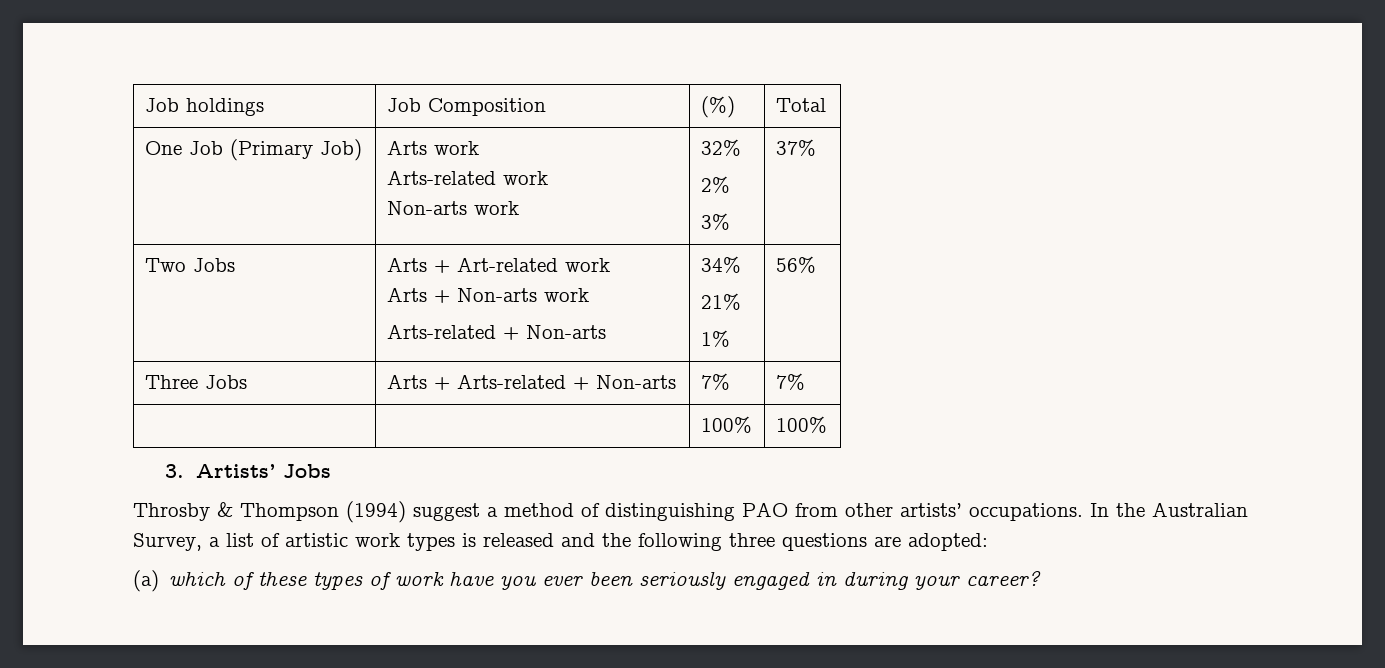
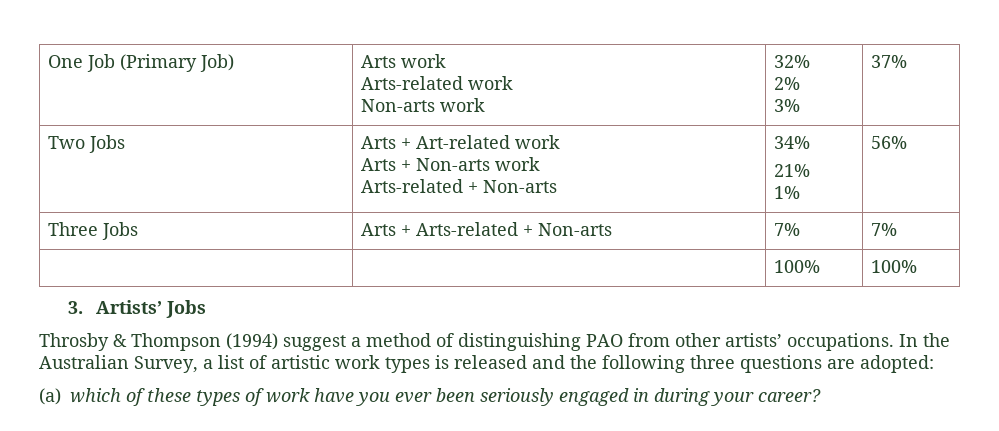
[144,98,264,116] [386,98,546,116] [700,96,735,118] [775,98,826,112] Job holdings | Job Composition | (%) | Total // -> (47, 61) none

